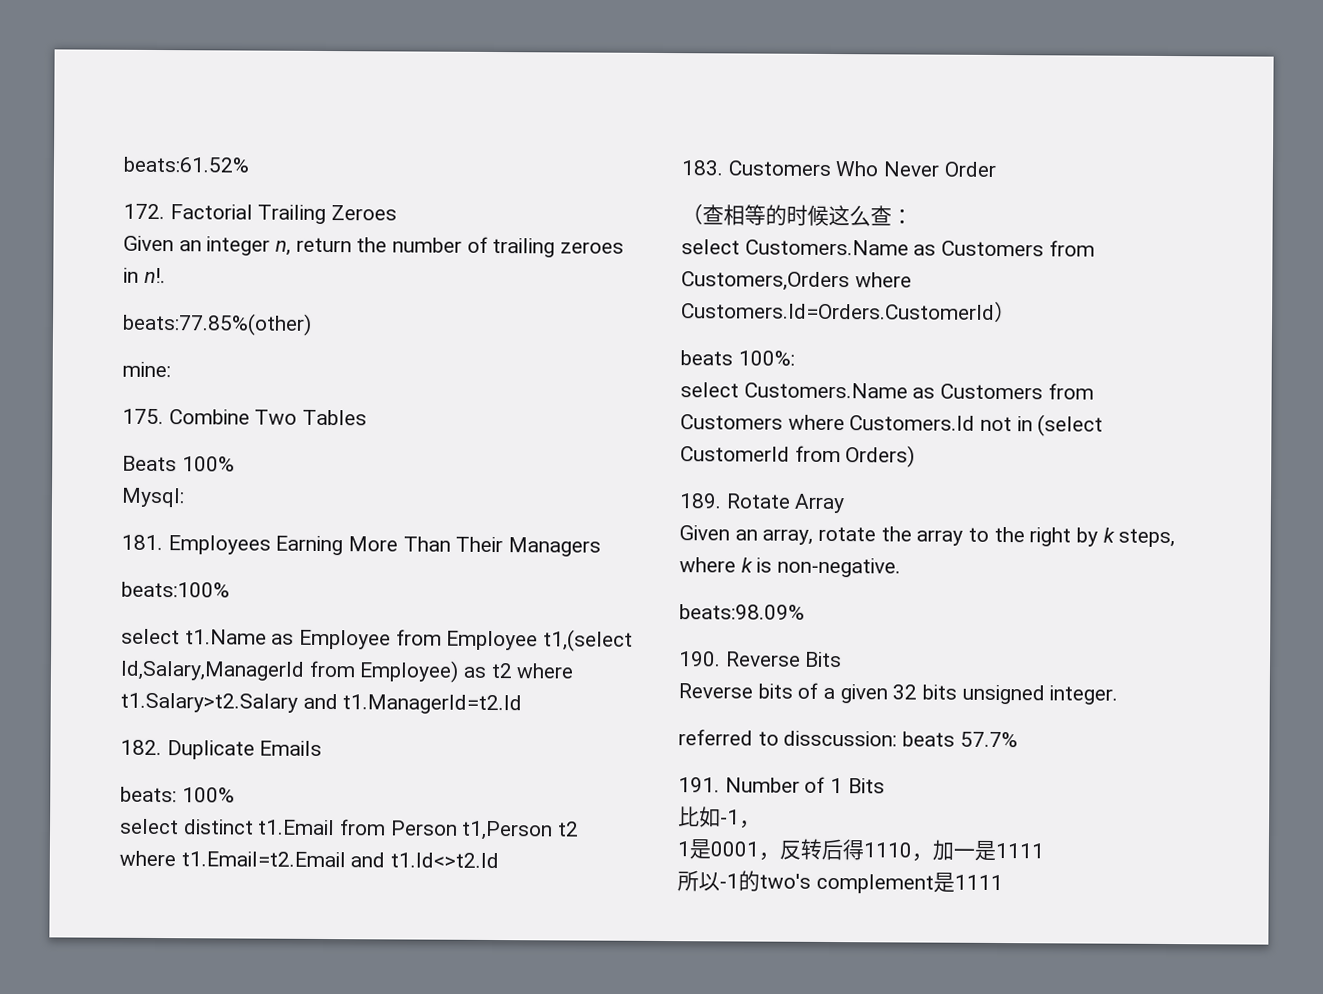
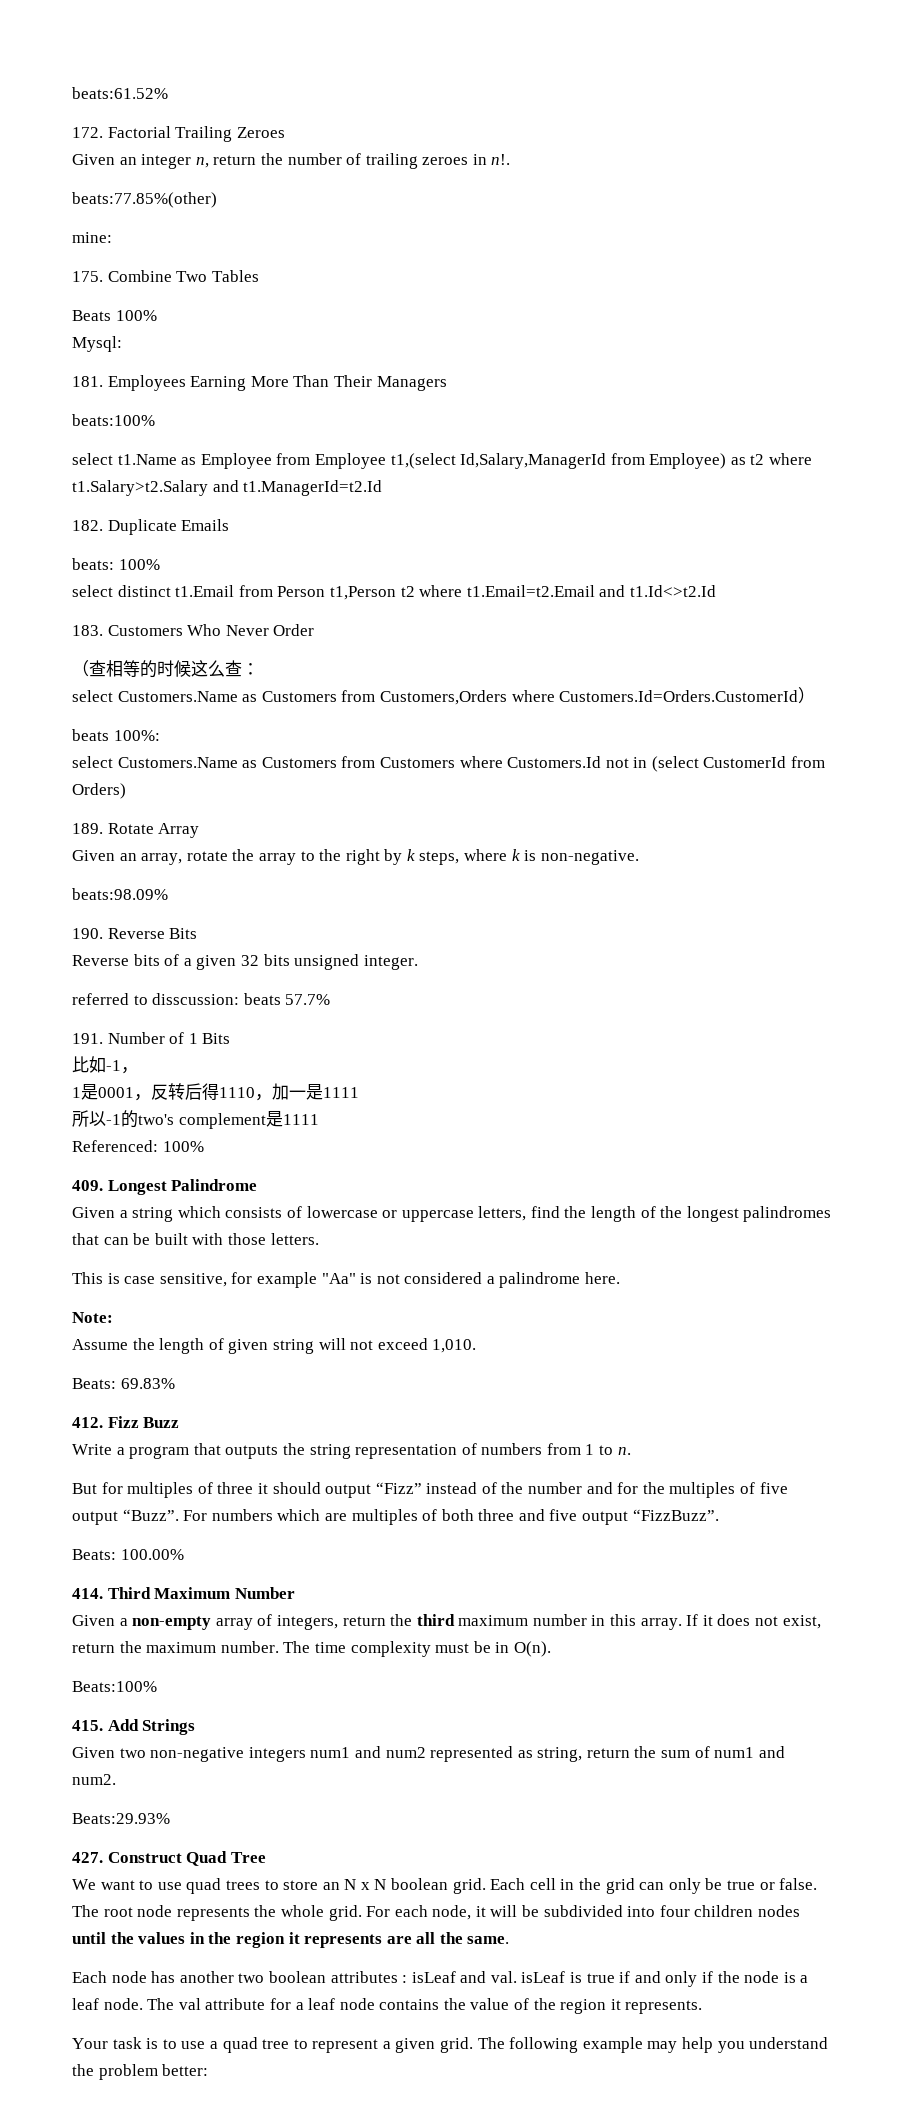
(1003, 882) none -> [72,1140,204,1152] [72,1179,258,1195] [72,1206,832,1222] [72,1233,319,1245] [72,1272,621,1288] [72,1312,113,1323] [72,1338,477,1354] [72,1378,175,1389] [72,1416,180,1428] [72,1443,631,1459] [72,1482,788,1498] [72,1509,719,1525] [72,1549,184,1560] [72,1587,295,1599] [72,1614,821,1630] [72,1641,551,1657] [72,1681,157,1692] [72,1719,196,1735] [72,1746,785,1762] [72,1774,116,1785] [72,1813,170,1824] [72,1851,266,1866] [72,1878,818,1894] [72,1905,801,1921] [72,1932,510,1948] [72,1971,809,1987] [72,1998,703,2014] [72,2037,829,2053] [72,2064,209,2080] // Referenced: 100% // 409. Longest Palindrome // Given a string which consists of lowercase or uppercase letters, find the length of the longest palindromes that can be built with those letters. // This is case sensitive, for example "Aa" is not considered a palindrome here. // Note: // Assume the length of given string will not exceed 1,010. // Beats: 69.83% // 412. Fizz Buzz // Write a program that outputs the string representation of numbers from 1 to n. // But for multiples of three it should output “Fizz” instead of the number and for the multiples of five output “Buzz”. For numbers which are multiples of both three and five output “FizzBuzz”. // Beats: 100.00% // 414. Third Maximum Number // Given a non-empty array of integers, return the third maximum number in this array. If it does not exist, return the maximum number. The time complexity must be in O(n). // Beats:100% // 415. Add Strings // Given two non-negative integers num1 and num2 represented as string, return the sum of num1 and num2. // Beats:29.93% // 427. Construct Quad Tree // We want to use quad trees to store an N x N boolean grid. Each cell in the grid can only be true or false. The root node represents the whole grid. For each node, it will be subdivided into four children nodes until the values in the region it represents are all the same. // Each node has another two boolean attributes : isLeaf and val. isLeaf is true if and only if the node is a leaf node. The val attribute for a leaf node contains the value of the region it represents. // Your task is to use a quad tree to represent a given grid. The following example may help you understand the problem better:

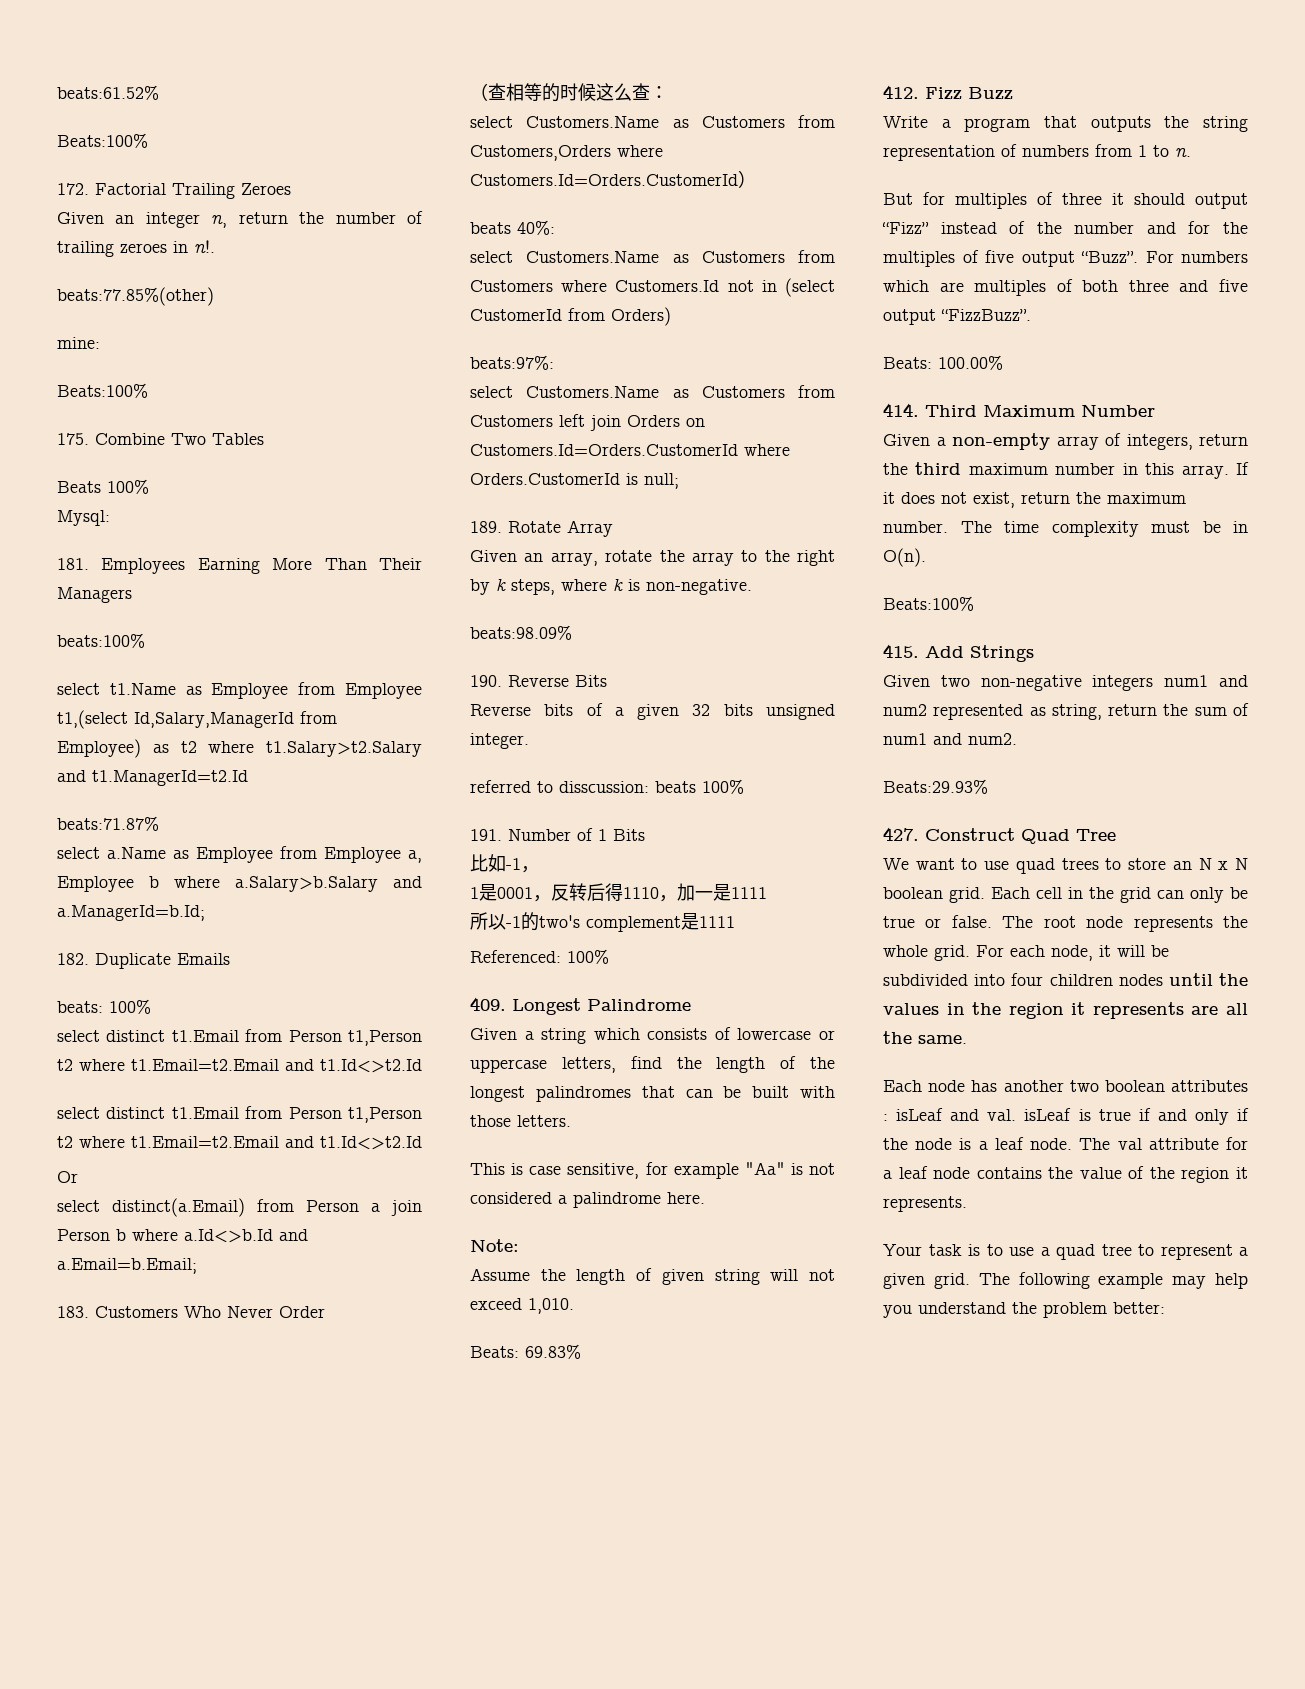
(168, 93) none -> [57,133,148,148] // Beats:100%
(112, 237) none -> [57,383,148,398] // Beats:100%
(383, 488) none -> [57,816,159,831] [57,846,422,863] [57,876,422,892] [57,905,205,921] // beats:71.87% // select a.Name as Employee from Employee a, Employee b where a.Salary>b.Salary and a.ManagerId=b.Id;
(716, 591) none -> [57,1106,422,1123] [57,1136,422,1150] [57,1171,78,1183] [57,1198,422,1217] [57,1229,308,1243] [57,1258,197,1274] // select distinct t1.Email from Person t1,Person t2 where t1.Email=t2.Email and t1.Id<>t2.Id // Or // select distinct(a.Email) from Person a join Person b where a.Id<>b.Id and a.Email=b.Email;
[113,730,160,741] 100%: -> [517,220,555,235] 40%:
(126, 791) none -> [470,355,554,370] [470,385,835,398] [470,414,705,431] [470,444,790,456] [470,473,679,489] // beats:97%: // select Customers.Name as Customers from Customers left join Orders on Customers.Id=Orders.CustomerId where Orders.CustomerId is null;
[285,994,331,1005] 57.7% -> [702,779,744,794] 100%

